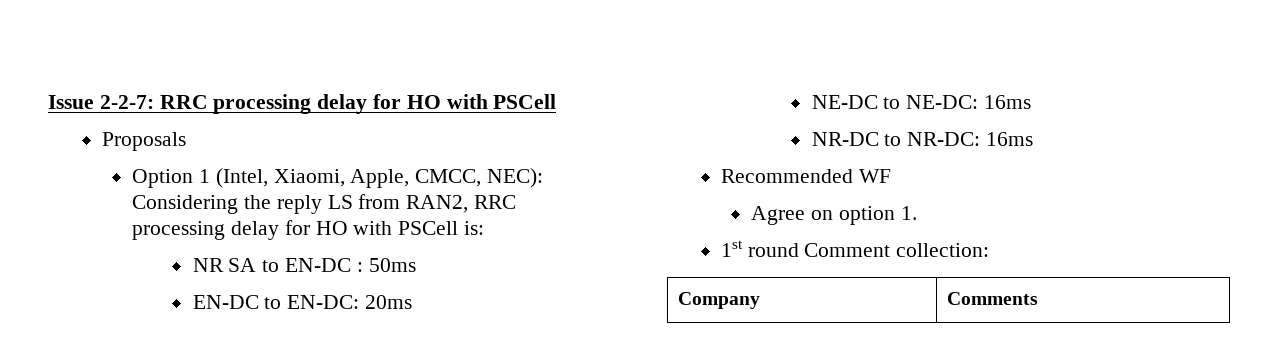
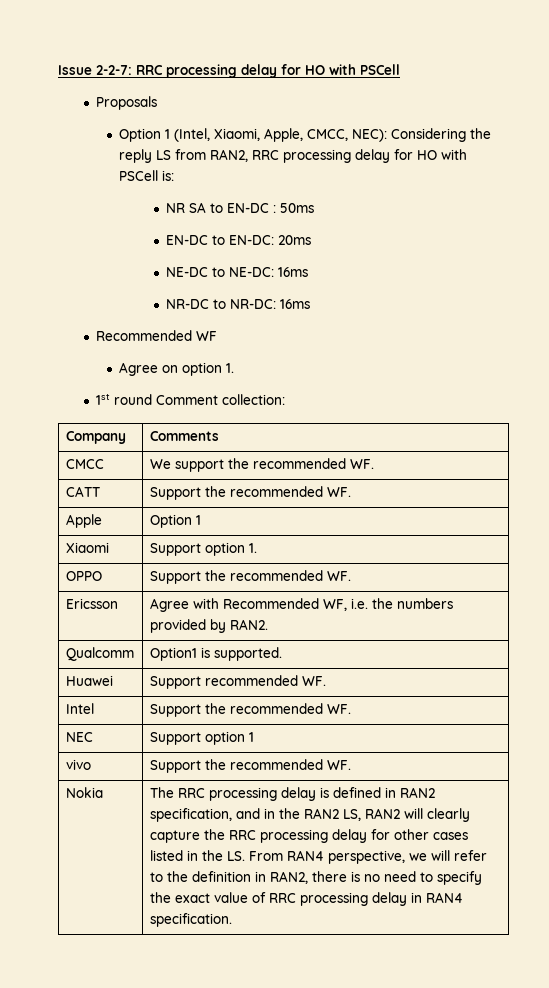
(1039, 298) none -> [65,459,104,469] [149,458,374,472] [65,486,100,497] [149,486,351,500] [65,514,102,528] [149,514,201,528] [65,542,109,553] [149,542,257,556] [65,571,102,581] [149,570,351,584] [65,598,118,609] [149,598,453,612] [149,619,268,633] [65,647,134,661] [149,647,282,661] [65,675,113,686] [149,675,326,689] [65,703,94,714] [149,703,351,717] [65,732,93,742] [149,731,254,745] [65,759,91,770] [149,759,351,773] [65,787,103,798] [149,787,435,801] [149,808,470,822] [149,829,468,843] [149,850,487,864] [149,871,482,885] [149,892,463,906] [149,913,232,927] // CMCC | We support the recommended WF. // CATT | Support the recommended WF. // Apple | Option 1 // Xiaomi | Support option 1. // OPPO | Support the recommended WF. // Ericsson | Agree with Recommended WF, i.e. the numbers provided by RAN2. // Qualcomm | Option1 is supported. // Huawei | Support recommended WF. // Intel | Support the recommended WF. // NEC | Support option 1 // vivo | Support the recommended WF. // Nokia | The RRC processing delay is defined in RAN2 specification, and in the RAN2 LS, RAN2 will clearly capture the RRC processing delay for other cases listed in the LS. From RAN4 perspective, we will refer to the definition in RAN2, there is no need to specify the exact value of RRC processing delay in RAN4 specification.

